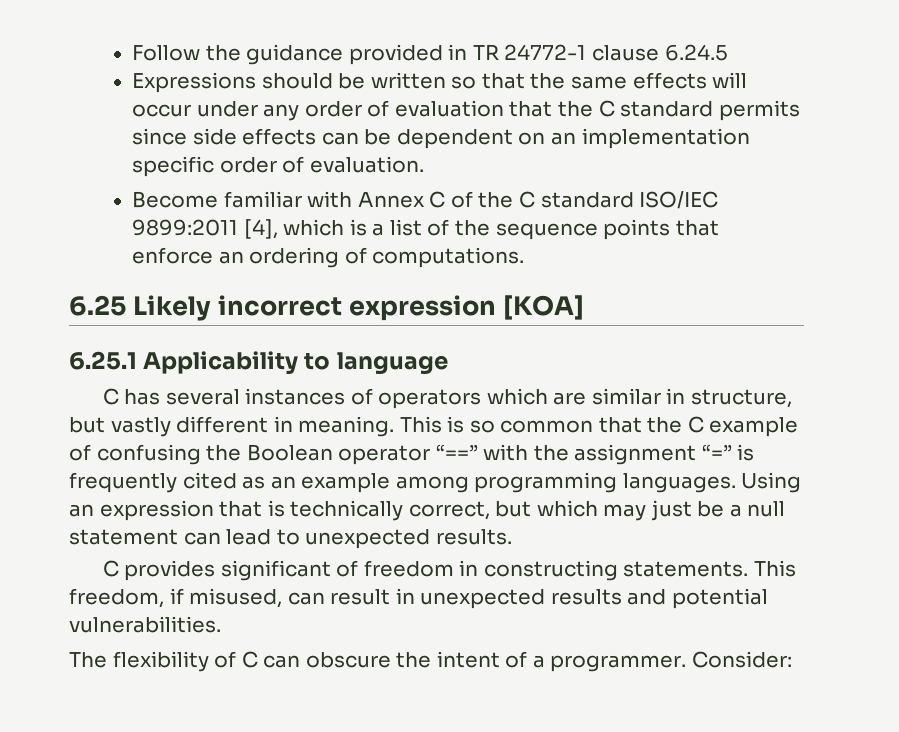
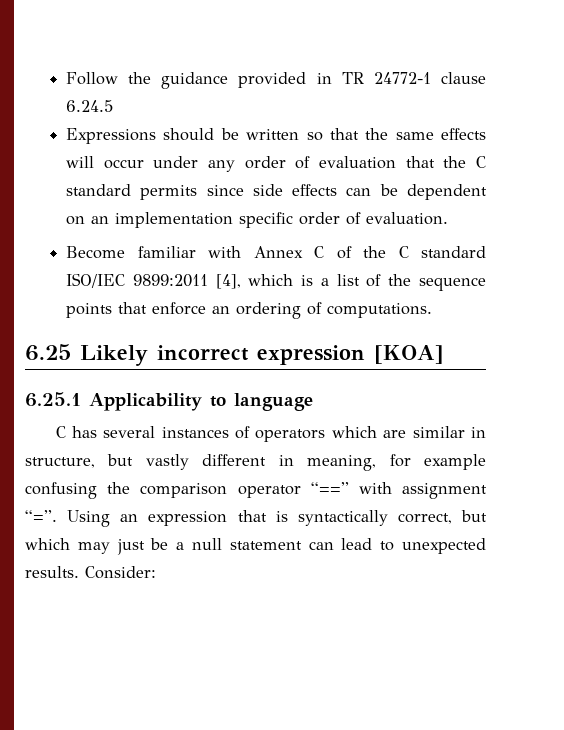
[298,416,799,437] [69,444,91,461] meaning. This is so common that the C example of -> [307,454,486,471] meaning, for example
[246,444,333,461] Boolean -> [140,483,228,498] comparison
[533,444,755,465] [69,472,736,493] the assignment “=” is frequently cited as an example among programming languages. -> [402,483,488,499] [25,510,57,522] assignment “=”.
[290,500,404,521] technically -> [297,510,388,526] syntactically
[102,560,796,581] [69,588,768,609] [69,616,221,633] [69,651,687,672] // C provides significant of freedom in constructing statements. This freedom, if misused, can result in unexpected results and potential vulnerabilities. // The flexibility of C can obscure the intent of a programmer. -> (79, 572) none

